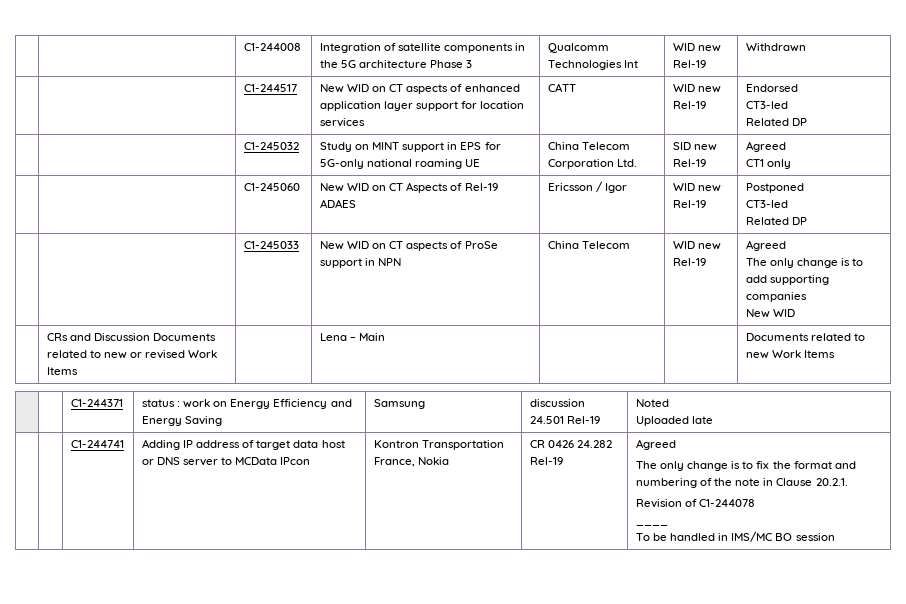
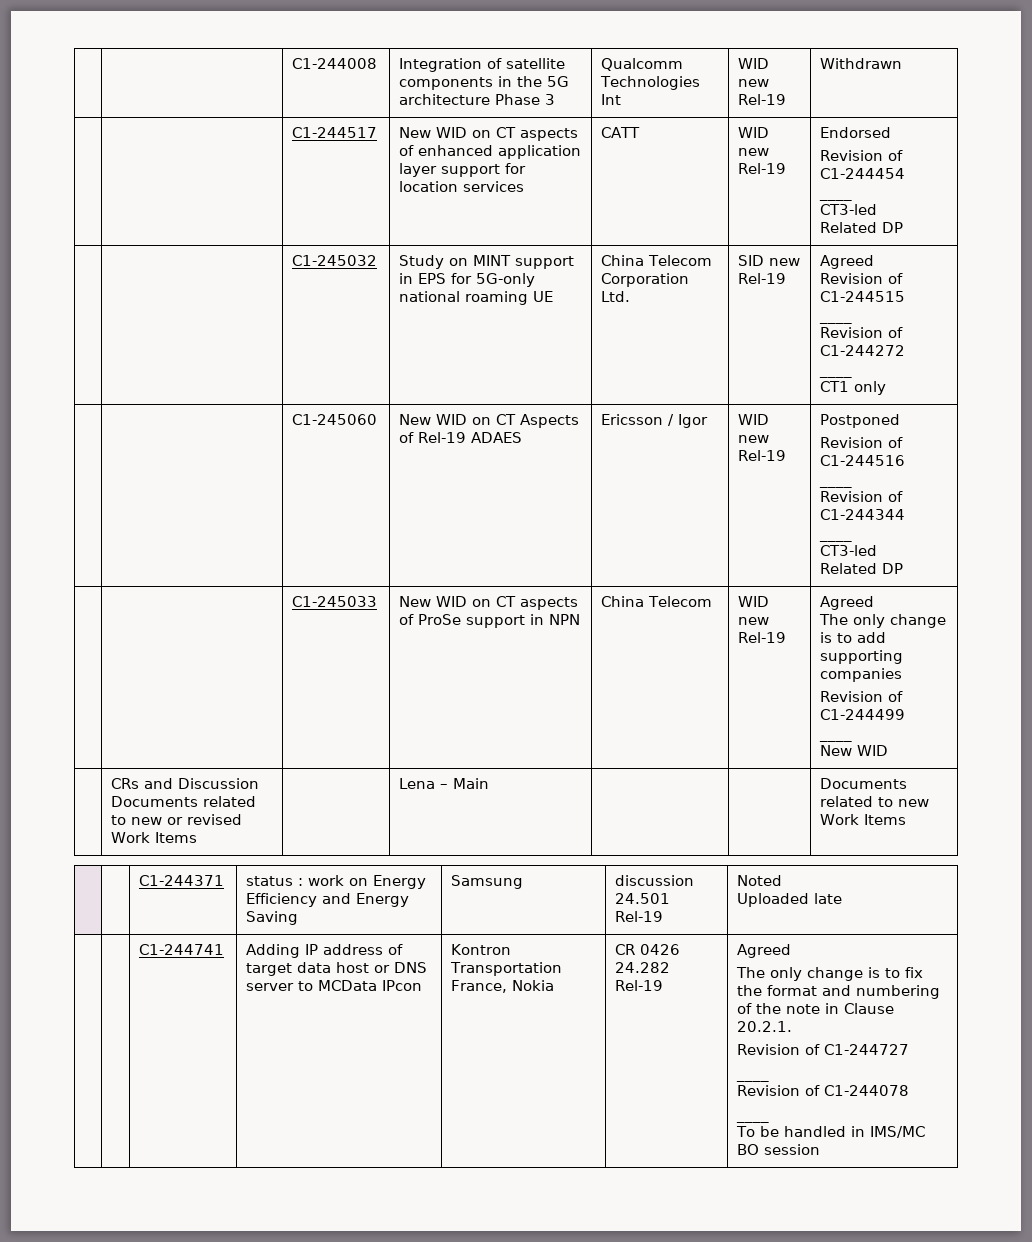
(798, 88) none -> [820,150,904,161] [820,168,906,179] [819,197,853,201] // Revision of C1-244454 // ____
(786, 146) none -> [820,273,904,284] [820,291,906,302] [819,320,853,324] [820,327,904,338] [820,345,906,356] [819,374,853,378] // Revision of C1-244515 // ____ // Revision of C1-244272 // ____
(804, 188) none -> [820,437,904,448] [820,455,906,466] [819,484,853,488] [820,491,904,502] [820,509,906,520] [819,538,853,542] // Revision of C1-244516 // ____ // Revision of C1-244344 // ____
(807, 297) none -> [820,691,904,702] [820,709,906,720] [819,738,853,742] // Revision of C1-244499 // ____
(848, 482) none -> [737,1044,910,1055] [736,1078,770,1082] // Revision of C1-244727 // ____

